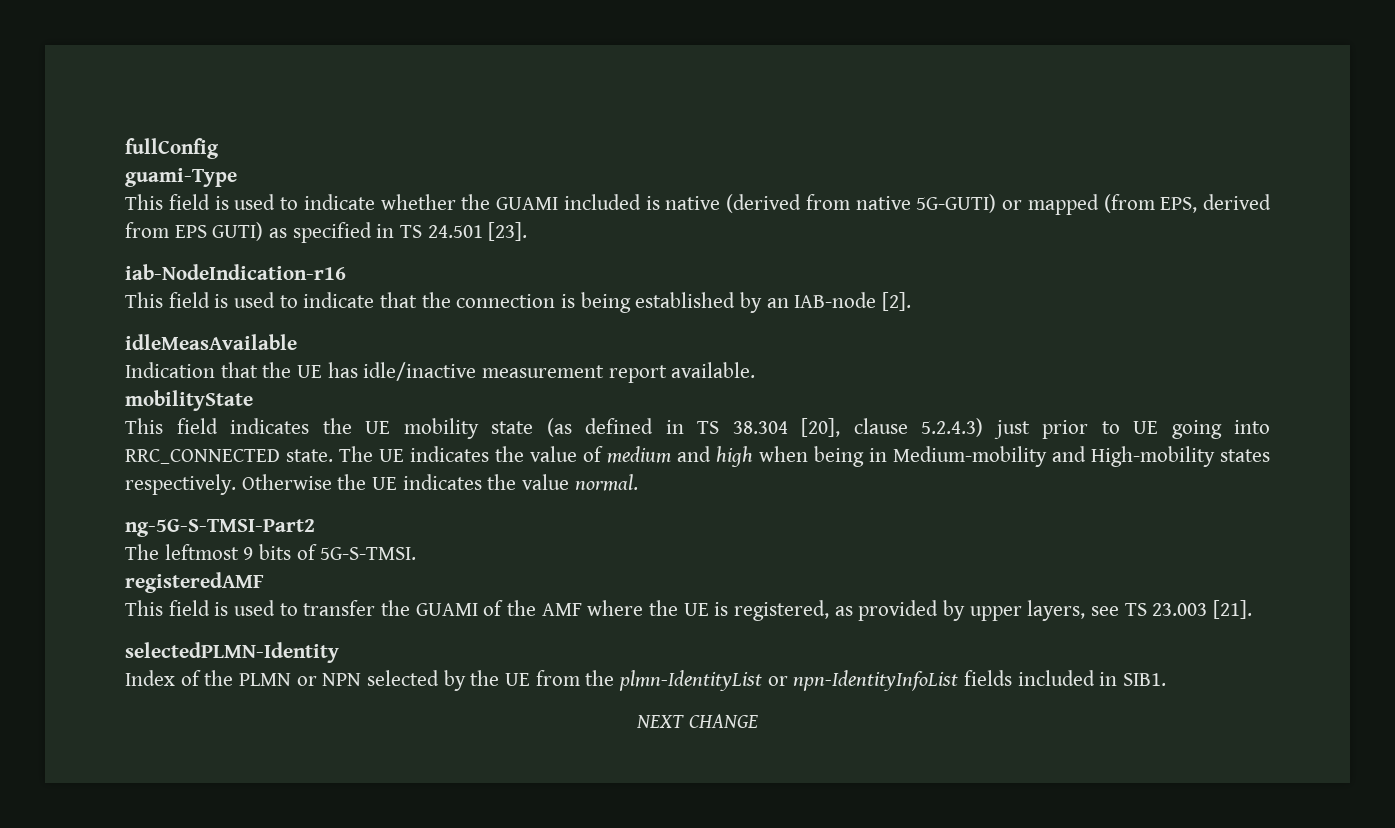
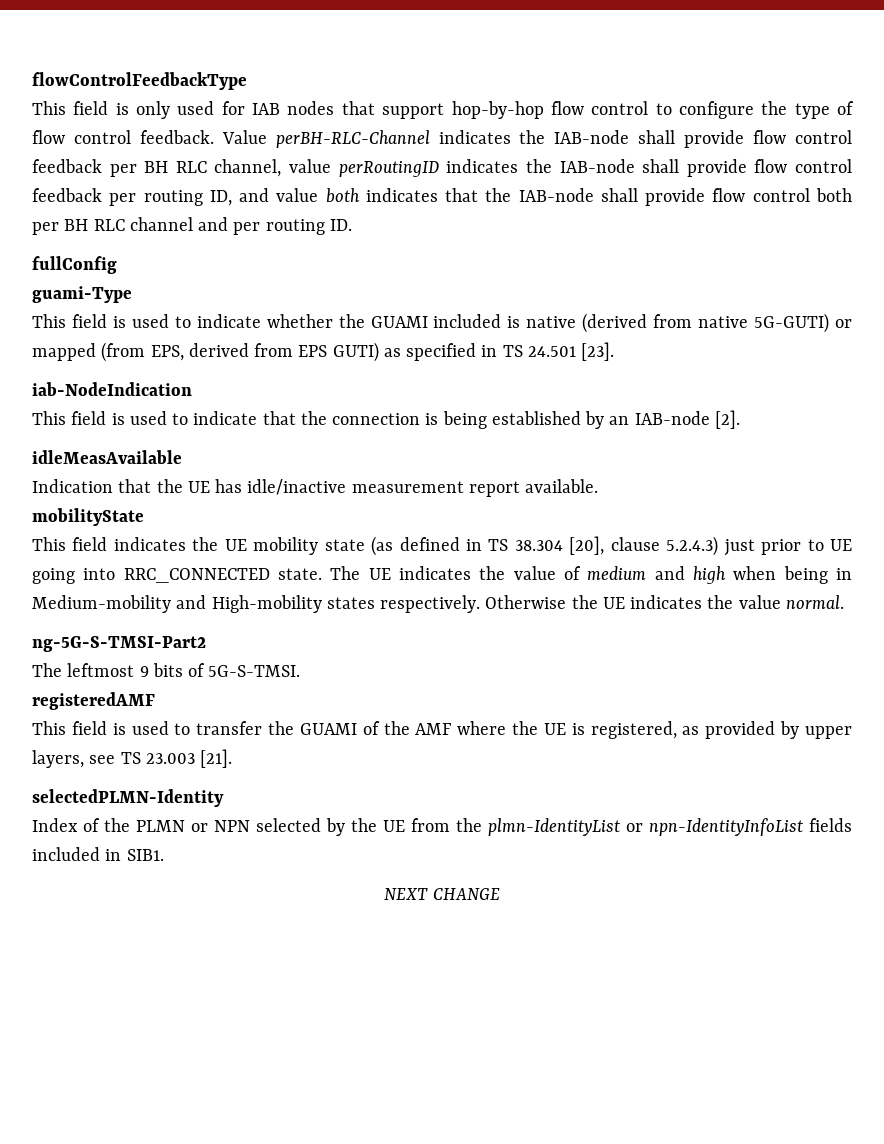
(125, 148) none -> [32,72,247,90] [32,101,855,119] [32,130,852,148] [32,159,852,177] [32,188,852,206] [32,217,352,235] flowControlFeedbackType // This field is only used for IAB nodes that support hop-by-hop flow control to configure the type of flow control feedback. Value perBH-RLC-Channel indicates the IAB-node shall provide flow control feedback per BH RLC channel, value perRoutingID indicates the IAB-node shall provide flow control feedback per routing ID, and value both indicates that the IAB-node shall provide flow control both per BH RLC channel and per routing ID. //
[125,264,346,280] iab-NodeIndication-r16 -> [32,382,192,396] iab-NodeIndication

